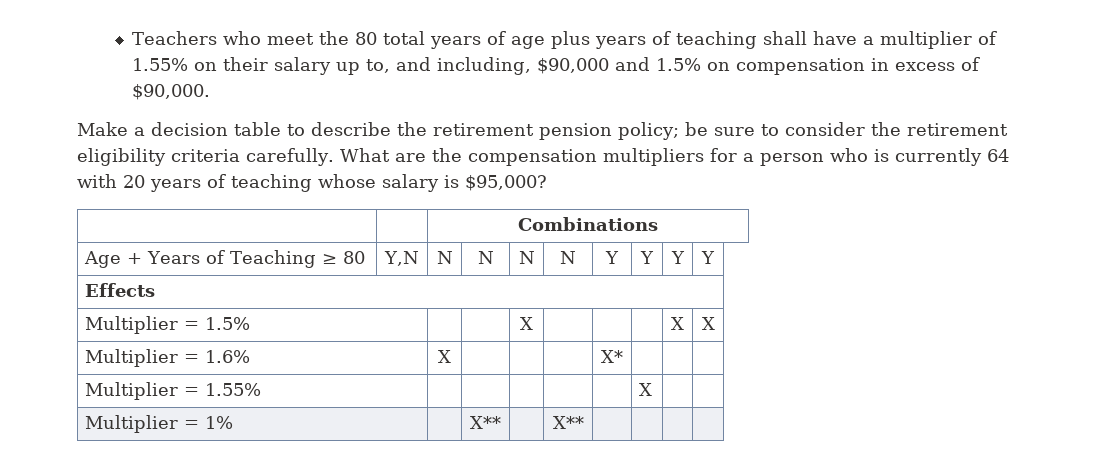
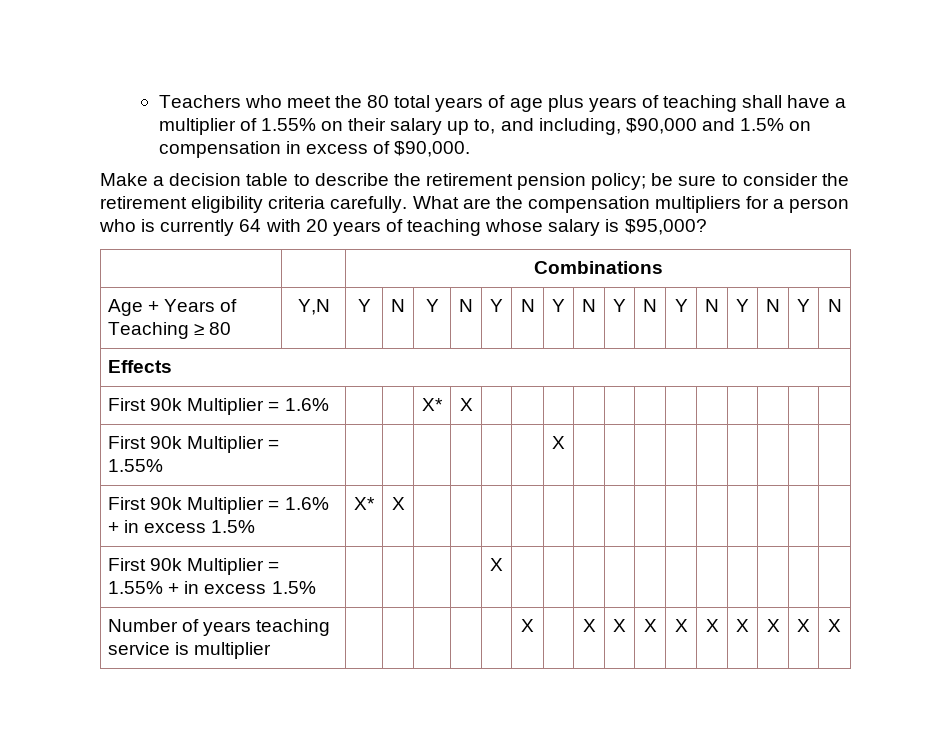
[436,251,453,264] [477,251,494,264] [518,251,535,264] [560,251,576,264] [605,251,619,264] [640,251,654,264] [670,251,685,264] [701,251,715,264] [85,283,156,297] [85,316,251,334] [520,317,533,330] [671,317,684,330] [701,317,715,330] [85,349,251,367] [438,350,451,363] [601,350,623,363] N | N | N | N | Y | Y | Y | Y // Effects // Multiplier = 1.5% | | | X | | | | X | X // Multiplier = 1.6% | X | | | | X* | | | // -> [357,299,371,312] [391,299,405,312] [425,299,439,312] [459,299,473,312] [490,299,503,312] [520,299,535,312] [552,299,565,312] [582,299,596,312] [613,299,626,312] [643,299,657,312] [674,299,688,312] [705,299,719,312] [736,299,749,312] [766,299,780,312] [797,299,810,312] [827,299,842,312] [108,360,173,373] [108,398,329,415] [422,398,443,411] [459,398,473,411] [108,436,183,449] Y | N | Y | N | Y | N | Y | N | Y | N | Y | N | Y | N | Y | N // Effects // First 90k Multiplier = 1.6% | | | X* | X | | | | | | | | | | | | // First 90k
[639,383,653,396] [85,415,234,433] [470,416,501,429] [552,416,584,429] X | | // Multiplier = 1% | | X** | | X** | | | | -> [552,436,565,449] [108,497,329,514] [108,520,256,533] [354,497,375,510] [391,497,405,510] [108,558,280,575] [108,581,316,594] [490,558,503,571] [108,619,331,636] [108,642,272,659] [521,619,534,632] [582,619,596,632] [613,619,626,632] [643,619,657,632] [674,619,688,632] [705,619,719,632] [736,619,749,632] [766,619,780,632] [797,619,810,632] [828,619,841,632] | X | | | | | | | | | // First 90k Multiplier = 1.6% + in excess 1.5% | X* | X | | | | | | | | | | | | | | // First 90k Multiplier = 1.55% + in excess 1.5% | | | | | X | | | | | | | | | | | // Number of years teaching service is multiplier | | | | | | X | | X | X | X | X | X | X | X | X | X

